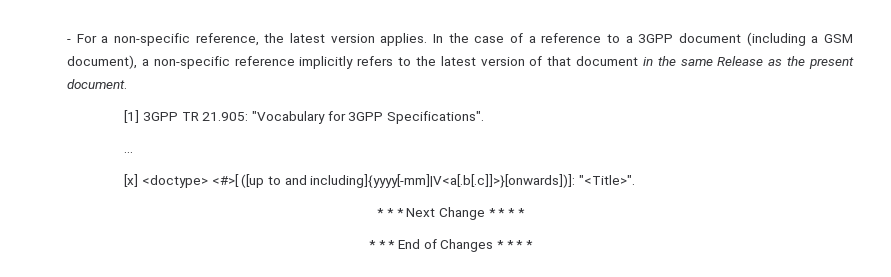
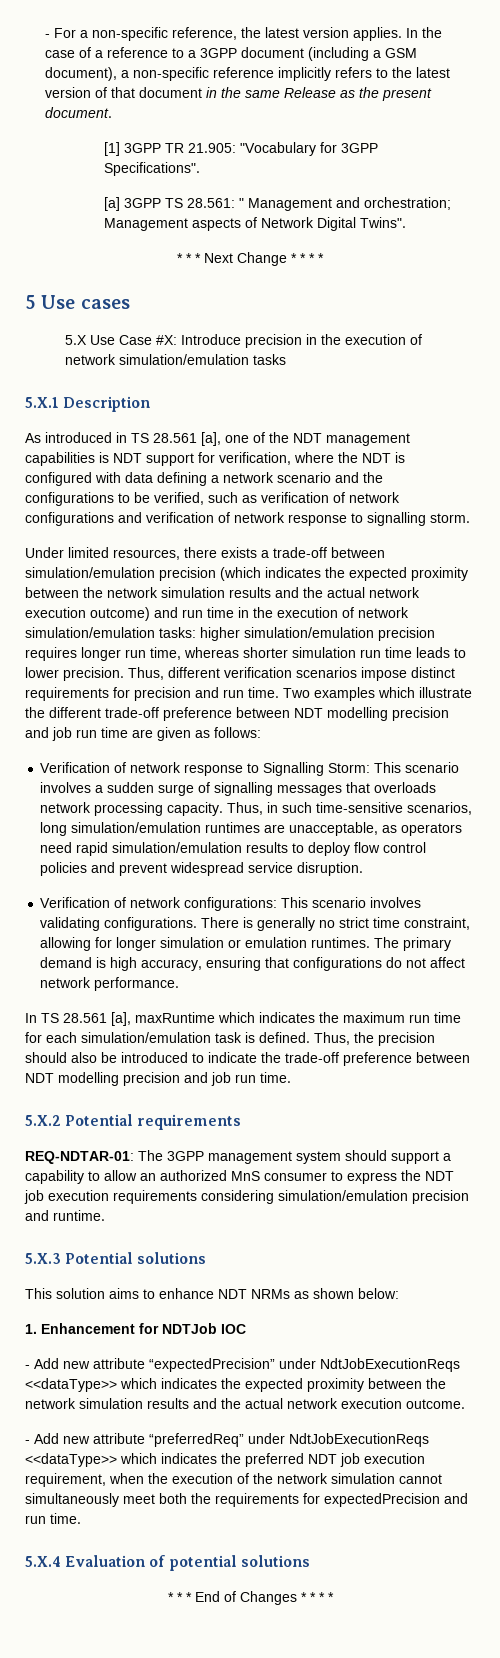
[124,152,134,153] [124,174,635,188] … // [x] <doctype> <#>[ ([up to and including]{yyyy[-mm]|V<a[.b[.c]]>}[onwards])]: "<Title>". -> [104,197,452,211] [104,217,407,231] [a] 3GPP TS 28.561: " Management and orchestration; Management aspects of Network Digital Twins".
(525, 212) none -> [25,295,130,309] [64,334,422,348] [64,354,286,365] [25,396,151,412] [25,432,410,446] [25,452,405,466] [25,472,383,486] [25,492,400,506] [25,512,470,526] [25,547,385,560] [25,567,468,581] [25,587,420,598] [25,607,409,621] [25,627,435,641] [25,647,466,661] [25,667,455,681] [25,687,472,701] [25,707,449,721] [25,727,261,741] [40,762,460,776] [40,782,437,796] [40,802,473,816] [40,822,463,836] [40,842,427,856] [40,862,364,876] [40,897,422,911] [40,917,471,931] [40,937,452,951] [40,957,466,971] [40,977,180,991] [25,1012,461,1026] [25,1032,435,1046] [25,1052,470,1066] [25,1072,291,1086] [25,1114,242,1130] [25,1150,451,1164] [25,1170,454,1184] [24,1190,469,1204] [25,1210,105,1221] [25,1252,207,1264] [25,1288,399,1299] [25,1323,246,1334] [25,1358,460,1372] [25,1378,446,1392] [25,1398,465,1409] [25,1433,429,1447] [25,1453,425,1467] [25,1473,442,1487] [25,1493,468,1507] [25,1513,81,1524] [25,1555,310,1571] // 5 Use cases // 5.X Use Case #X: Introduce precision in the execution of network simulation/emulation tasks // 5.X.1 Description // As introduced in TS 28.561 [a], one of the NDT management capabilities is NDT support for verification, where the NDT is configured with data defining a network scenario and the configurations to be verified, such as verification of network configurations and verification of network response to signalling storm. // Under limited resources, there exists a trade-off between simulation/emulation precision (which indicates the expected proximity between the network simulation results and the actual network execution outcome) and run time in the execution of network simulation/emulation tasks: higher simulation/emulation precision requires longer run time, whereas shorter simulation run time leads to lower precision. Thus, different verification scenarios impose distinct requirements for precision and run time. Two examples which illustrate the different trade-off preference between NDT modelling precision and job run time are given as follows: // Verification of network response to Signalling Storm: This scenario involves a sudden surge of signalling messages that overloads network processing capacity. Thus, in such time-sensitive scenarios, long simulation/emulation runtimes are unacceptable, as operators need rapid simulation/emulation results to deploy flow control policies and prevent widespread service disruption. // Verification of network configurations: This scenario involves validating configurations. There is generally no strict time constraint, allowing for longer simulation or emulation runtimes. The primary demand is high accuracy, ensuring that configurations do not affect network performance. // In TS 28.561 [a], maxRuntime which indicates the maximum run time for each simulation/emulation task is defined. Thus, the precision should also be introduced to indicate the trade-off preference between NDT modelling precision and job run time. // 5.X.2 Potential requirements // REQ-NDTAR-01: The 3GPP management system should support a capability to allow an authorized MnS consumer to express the NDT job execution requirements considering simulation/emulation precision and runtime. // 5.X.3 Potential solutions // This solution aims to enhance NDT NRMs as shown below: // 1. Enhancement for NDTJob IOC // - Add new attribute “expectedPrecision” under NdtJobExecutionReqs <<dataType>> which indicates the expected proximity between the network simulation results and the actual network execution outcome. // - Add new attribute “preferredReq” under NdtJobExecutionReqs <<dataType>> which indicates the preferred NDT job execution requirement, when the execution of the network simulation cannot simultaneously meet both the requirements for expectedPrecision and run time. // 5.X.4 Evaluation of potential solutions

